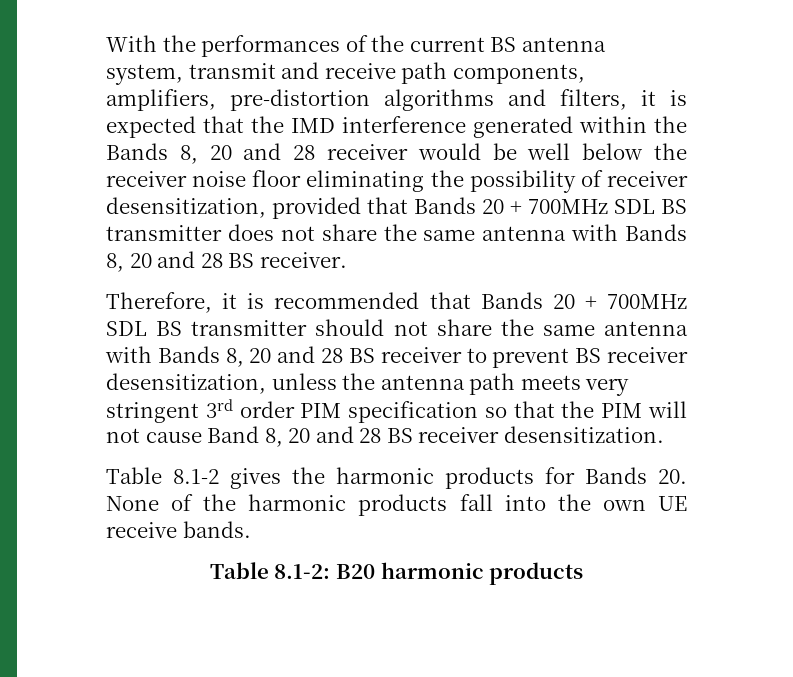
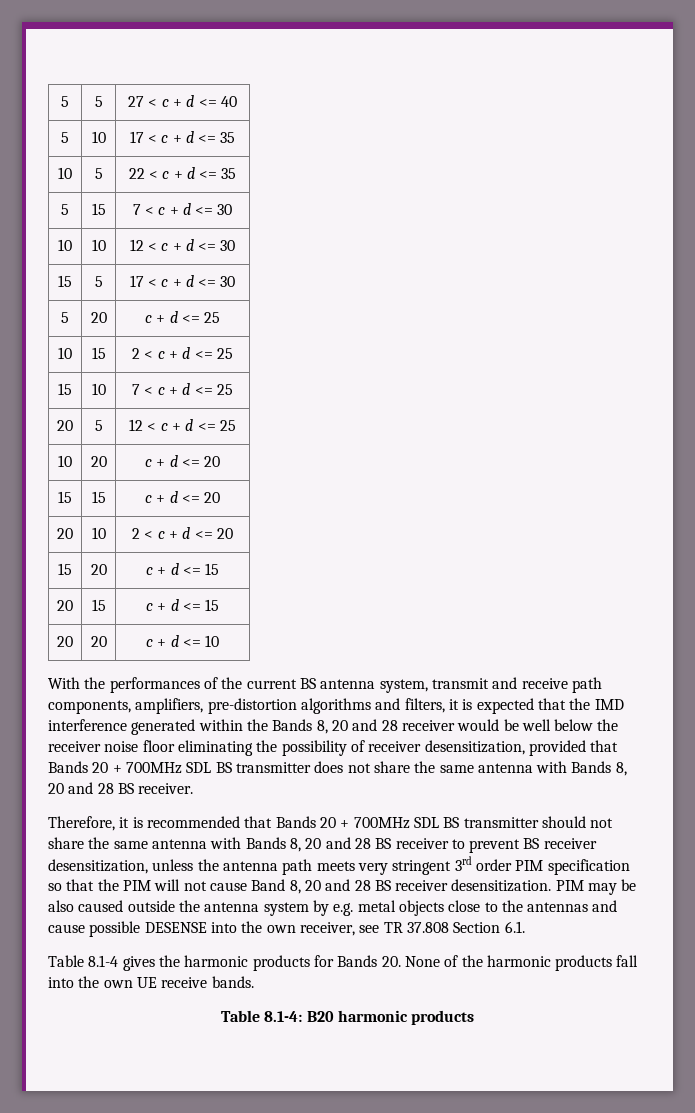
(106, 43) none -> [61,96,69,107] [94,96,103,107] [128,95,237,107] [61,132,69,143] [91,131,106,143] [129,131,236,143] [58,167,72,179] [94,168,103,179] [128,167,237,179] [61,204,69,215] [91,203,106,215] [132,203,233,215] [58,239,72,251] [91,239,106,251] [129,239,236,251] [58,275,72,287] [94,276,103,287] [129,275,236,287] [61,312,69,323] [90,312,107,323] [144,311,221,323] [58,347,72,359] [91,347,106,359] [132,347,233,359] [58,383,72,395] [91,383,106,395] [132,383,233,395] [57,420,73,431] [94,420,103,431] [129,419,236,431] [58,455,72,467] [90,456,107,467] [144,455,221,467] [58,491,72,503] [91,491,106,503] [144,491,221,503] [57,528,73,539] [91,527,106,539] [132,527,233,539] [58,563,72,575] [90,564,107,575] [145,563,220,575] [57,600,73,611] [91,599,106,611] [145,599,220,611] [57,636,73,647] [90,636,107,647] [145,635,220,647] 5 | 5 | 27 < c + d <= 40 // 5 | 10 | 17 < c + d <= 35 // 10 | 5 | 22 < c + d <= 35 // 5 | 15 | 7 < c + d <= 30 // 10 | 10 | 12 < c + d <= 30 // 15 | 5 | 17 < c + d <= 30 // 5 | 20 | c + d <= 25 // 10 | 15 | 2 < c + d <= 25 // 15 | 10 | 7 < c + d <= 25 // 20 | 5 | 12 < c + d <= 25 // 10 | 20 | c + d <= 20 // 15 | 15 | c + d <= 20 // 20 | 10 | 2 < c + d <= 20 // 15 | 20 | c + d <= 15 // 20 | 15 | c + d <= 15 // 20 | 20 | c + d <= 10 //
[106,467,219,484] // Table 8.1-2 -> [555,879,637,895] [48,900,618,916] [48,921,525,937] [48,955,119,967] PIM may be also caused outside the antenna system by e.g. metal objects close to the antennas and cause possible DESENSE into the own receiver, see TR 37.808 Section 6.1. // Table 8.1-4
[274,564,331,579] 8.1-2: -> [264,1011,303,1022] 8.1-4:

